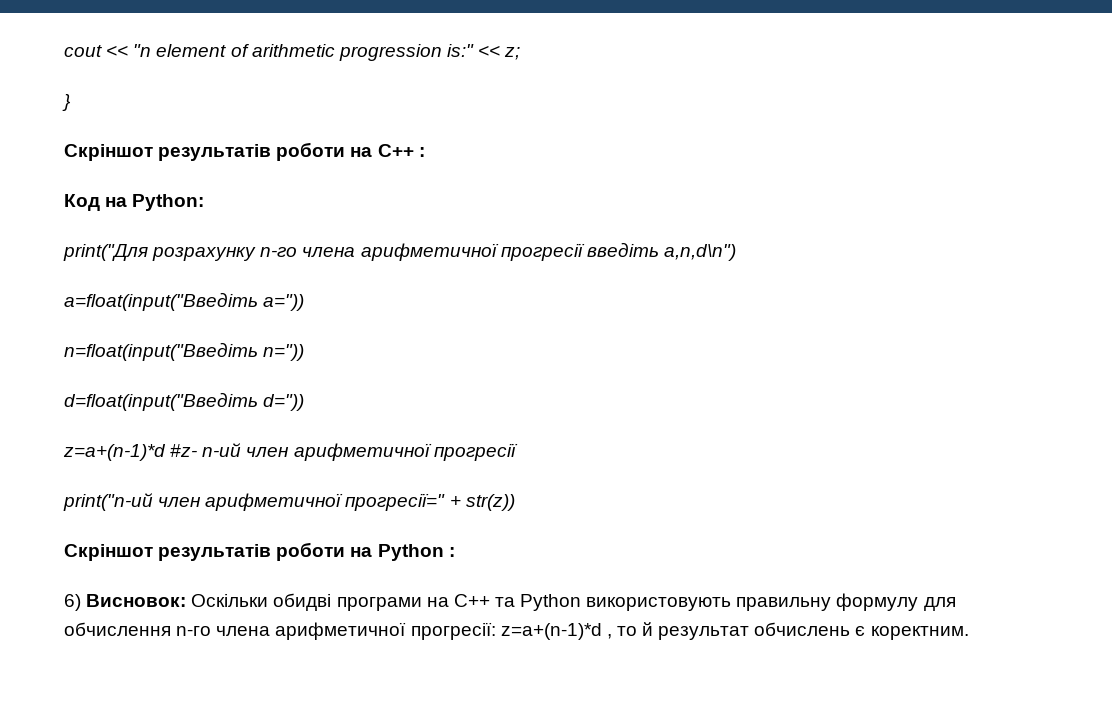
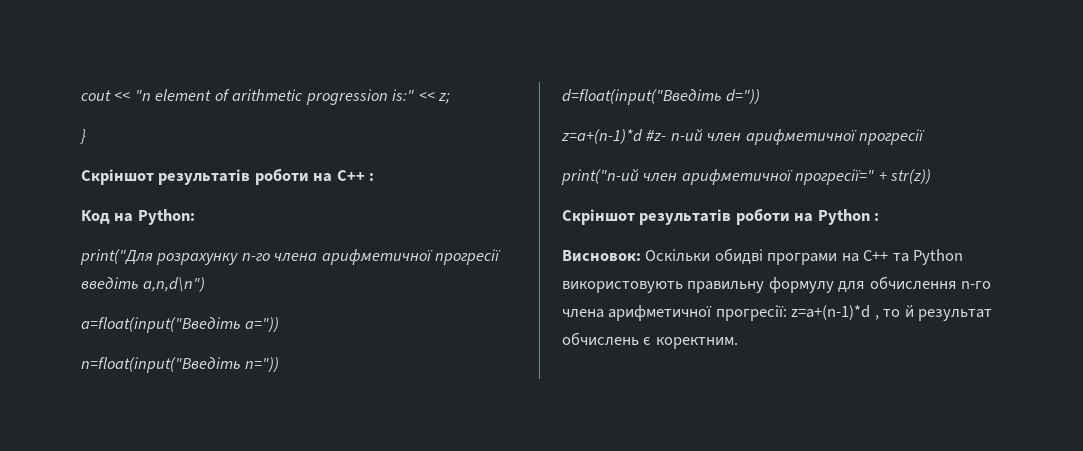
[64,594,81,611] 6) -> (880, 217) none

